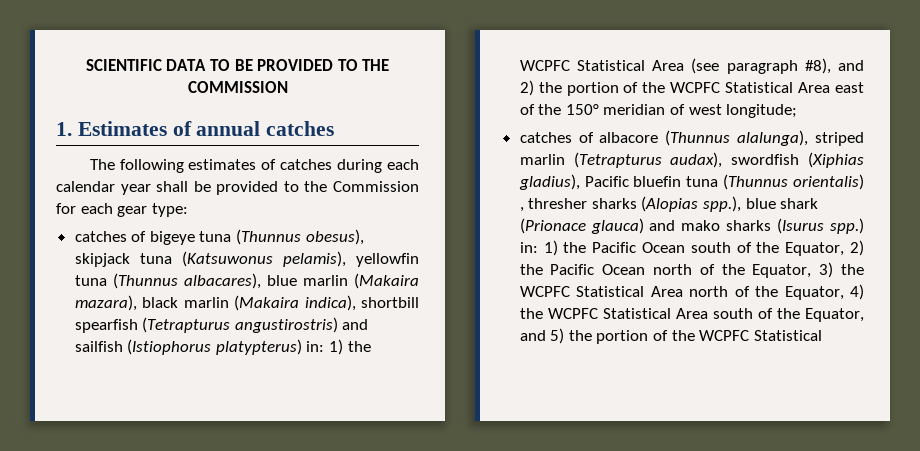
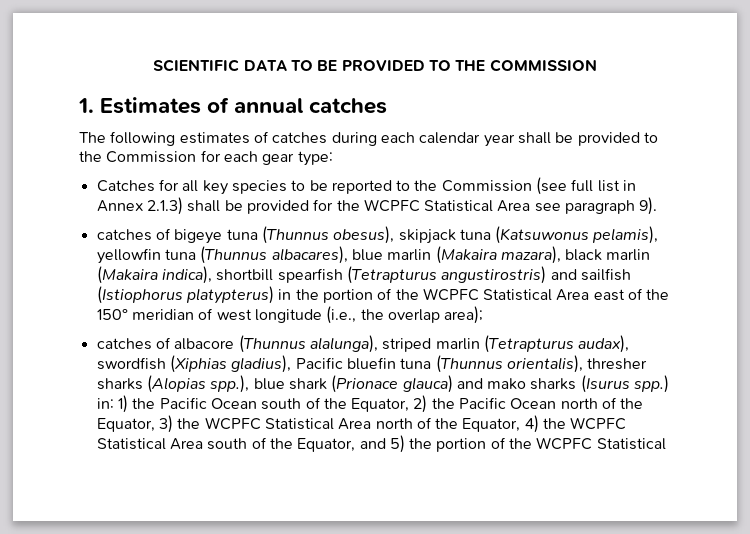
(188, 210) none -> [96,177,637,195] [96,197,658,215] // Catches for all key species to be reported to the Commission (see full list in Annex 2.1.3) shall be provided for the WCPFC Statistical Area see paragraph 9).
[306,339,371,355] [519,58,864,74] [519,80,534,96] in: 1) the WCPFC Statistical Area (see paragraph #8), and 2) -> [278,289,292,300] in
[726,104,798,118] longitude; -> [254,306,484,324] longitude (i.e., the overlap area);
[793,174,864,190] [519,207,524,212] orientalis) , -> [506,355,583,373] orientalis),

